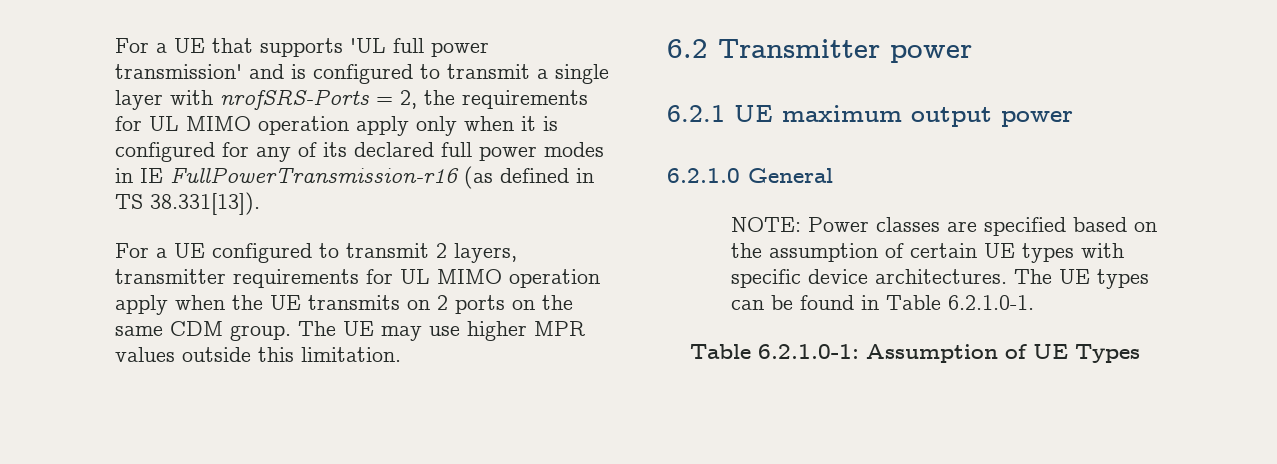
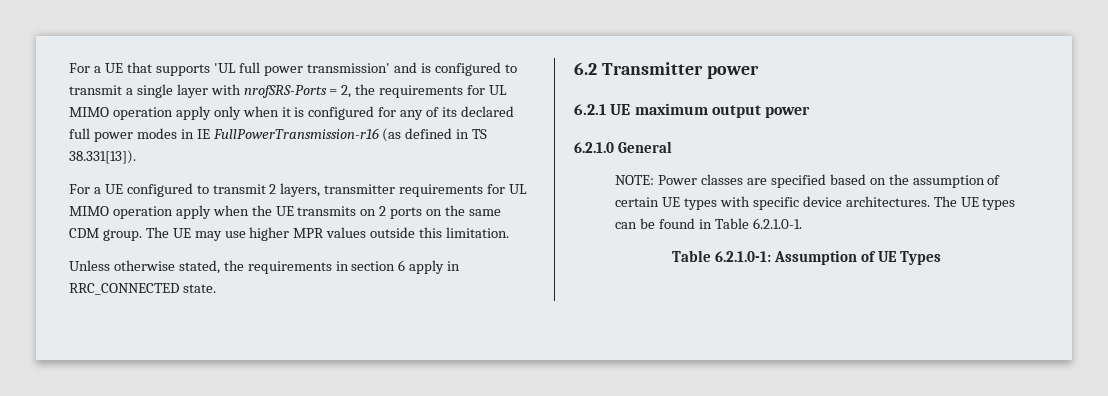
(401, 354) none -> [69,260,461,274] [69,283,216,295] // Unless otherwise stated, the requirements in section 6 apply in RRC_CONNECTED state.

